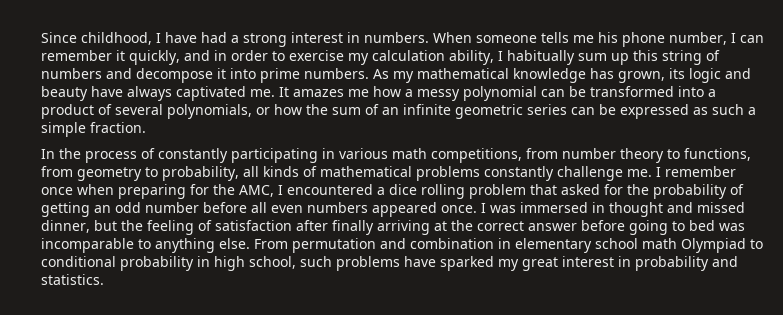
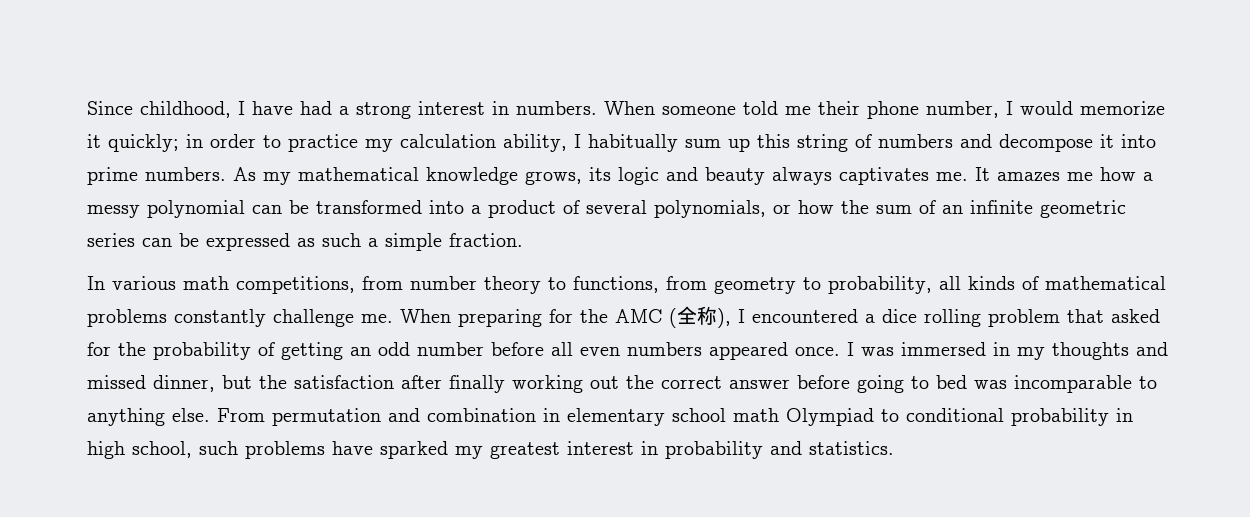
[541,32,764,47] [41,50,210,65] tells me his phone number, I can remember it quickly, and -> [743,101,1165,119] [87,134,179,152] told me their phone number, I would memorize it quickly;
[289,50,344,61] exercise -> [288,134,358,152] practice
[590,68,665,83] has grown, -> [525,171,582,185] grows,
[91,86,246,101] have always captivated -> [772,167,929,185] always captivates
[59,148,335,163] the process of constantly participating in -> (105, 283) none
[656,166,736,177] [41,184,274,199] I remember once when preparing for the AMC, -> [400,306,731,328] When preparing for the AMC (全称),
[609,202,663,217] thought -> [1017,342,1129,360] my thoughts
[147,220,212,235] feeling of -> (287, 382) none
[377,220,447,235] arriving at -> [512,375,619,393] working out
[522,257,558,271] great -> [490,442,560,459] greatest

